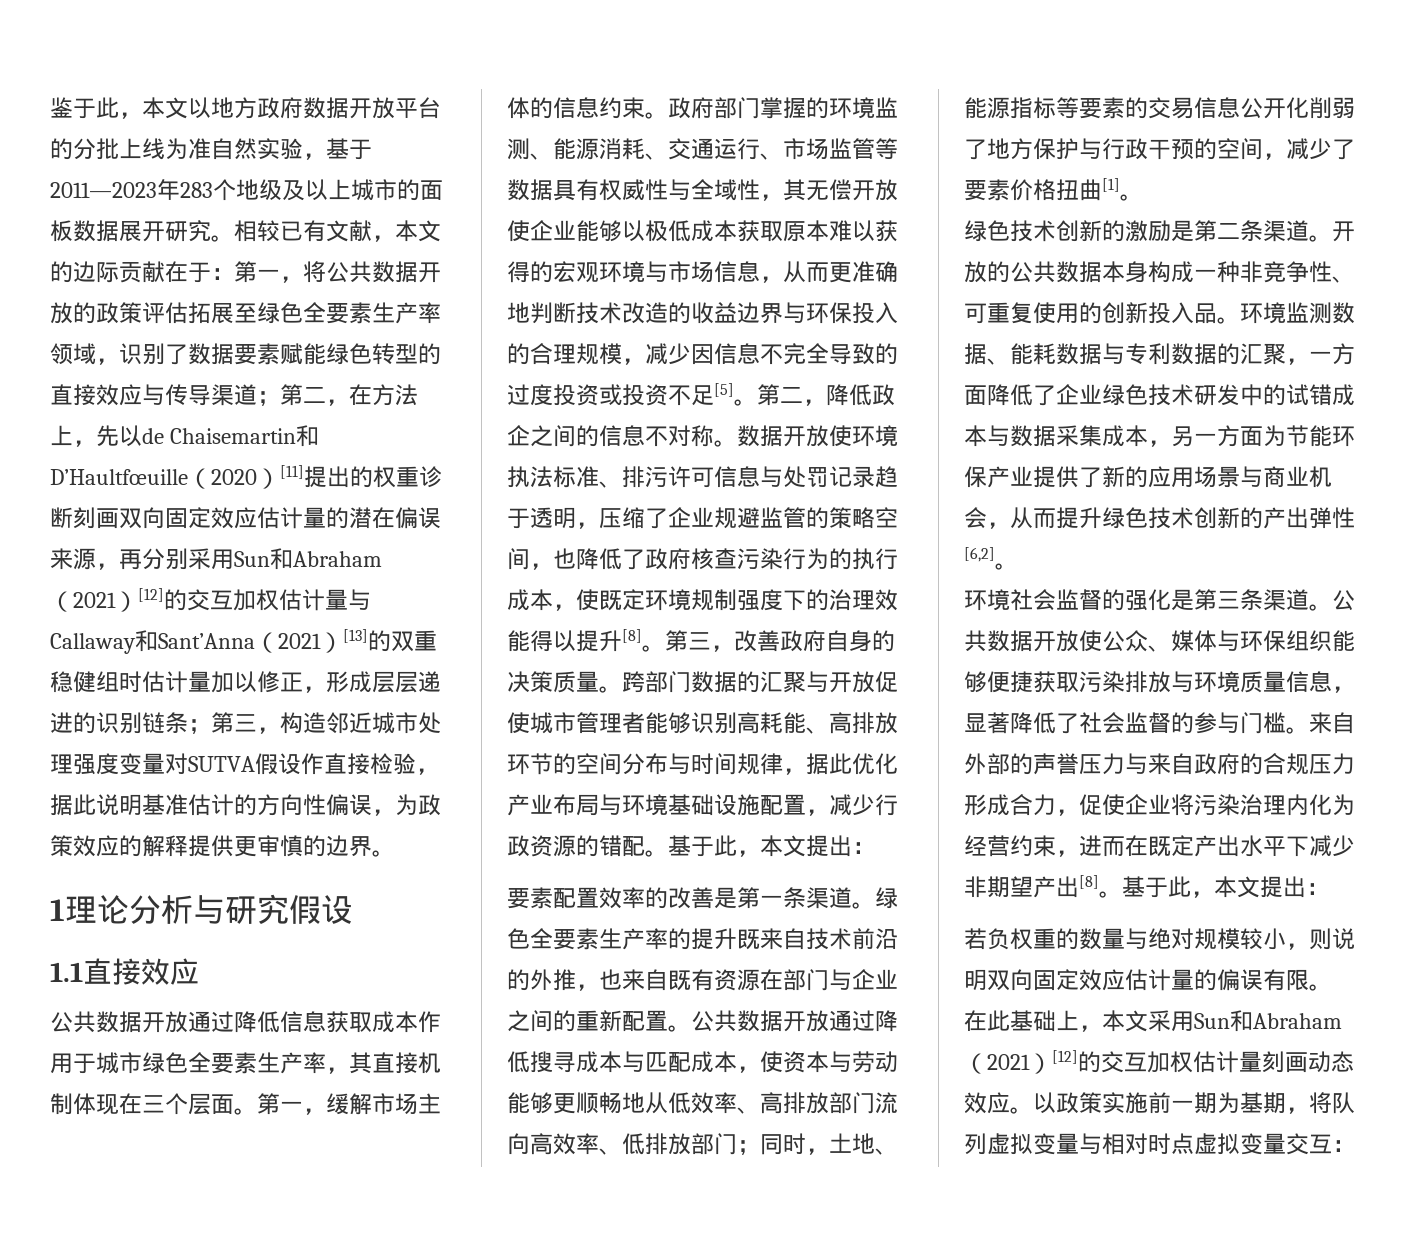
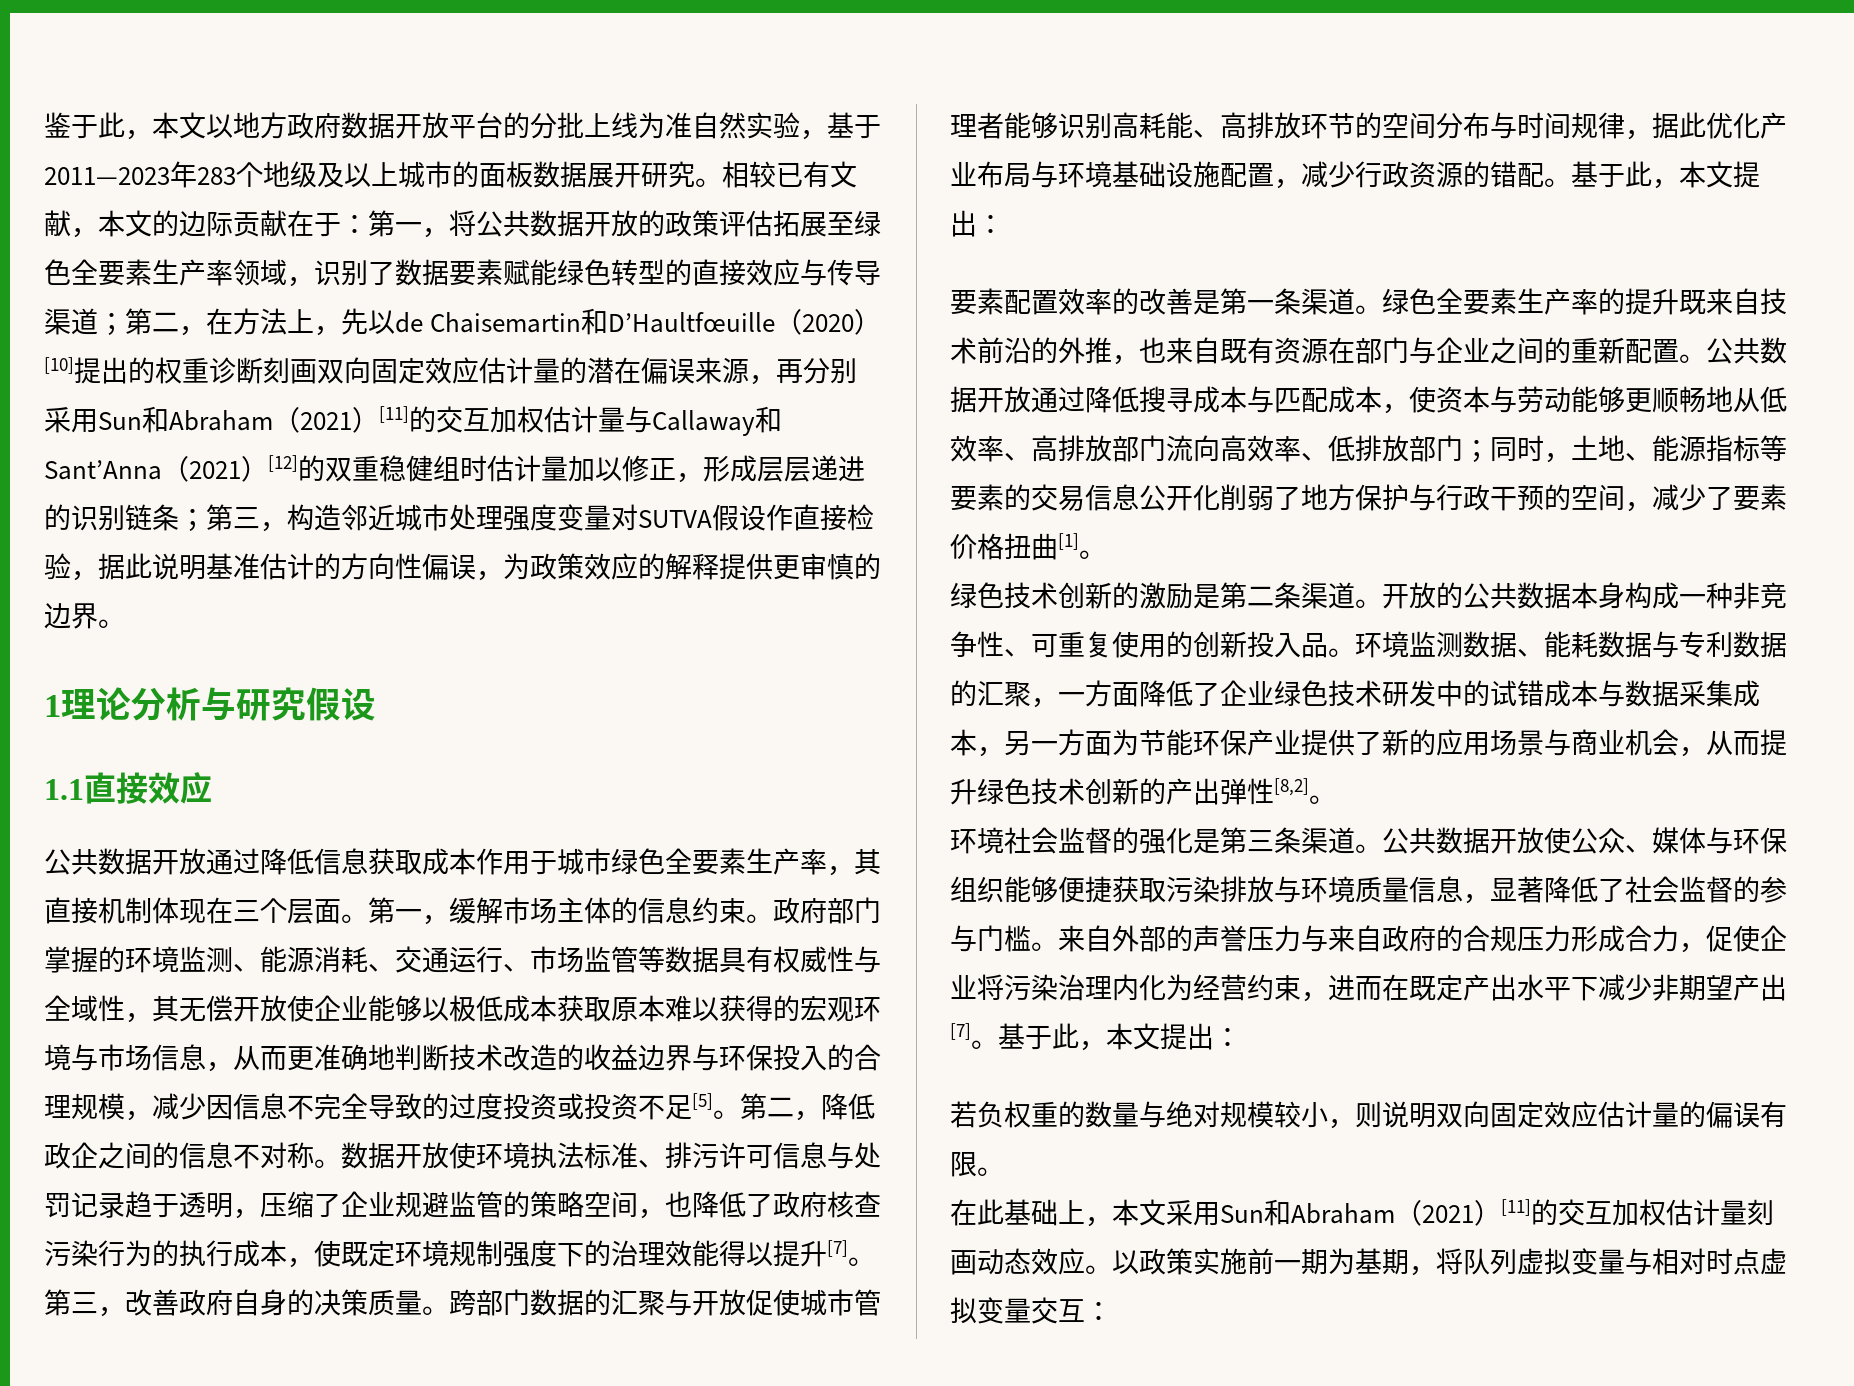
[280,465,304,479] [11] -> [44,357,74,374] [10]
[138,588,164,602] [12] -> [379,406,409,423] [11]
[343,629,368,643] [13] -> [268,455,298,472] [12]
[622,629,642,643] [8] -> [827,1240,848,1257] [7]
[964,547,995,562] [6,2] -> [1274,778,1309,796] [8,2]
[1079,875,1099,889] [8] -> [950,1023,971,1040] [7]
[1052,1050,1078,1064] [12] -> [1501,1199,1531,1216] [11]

